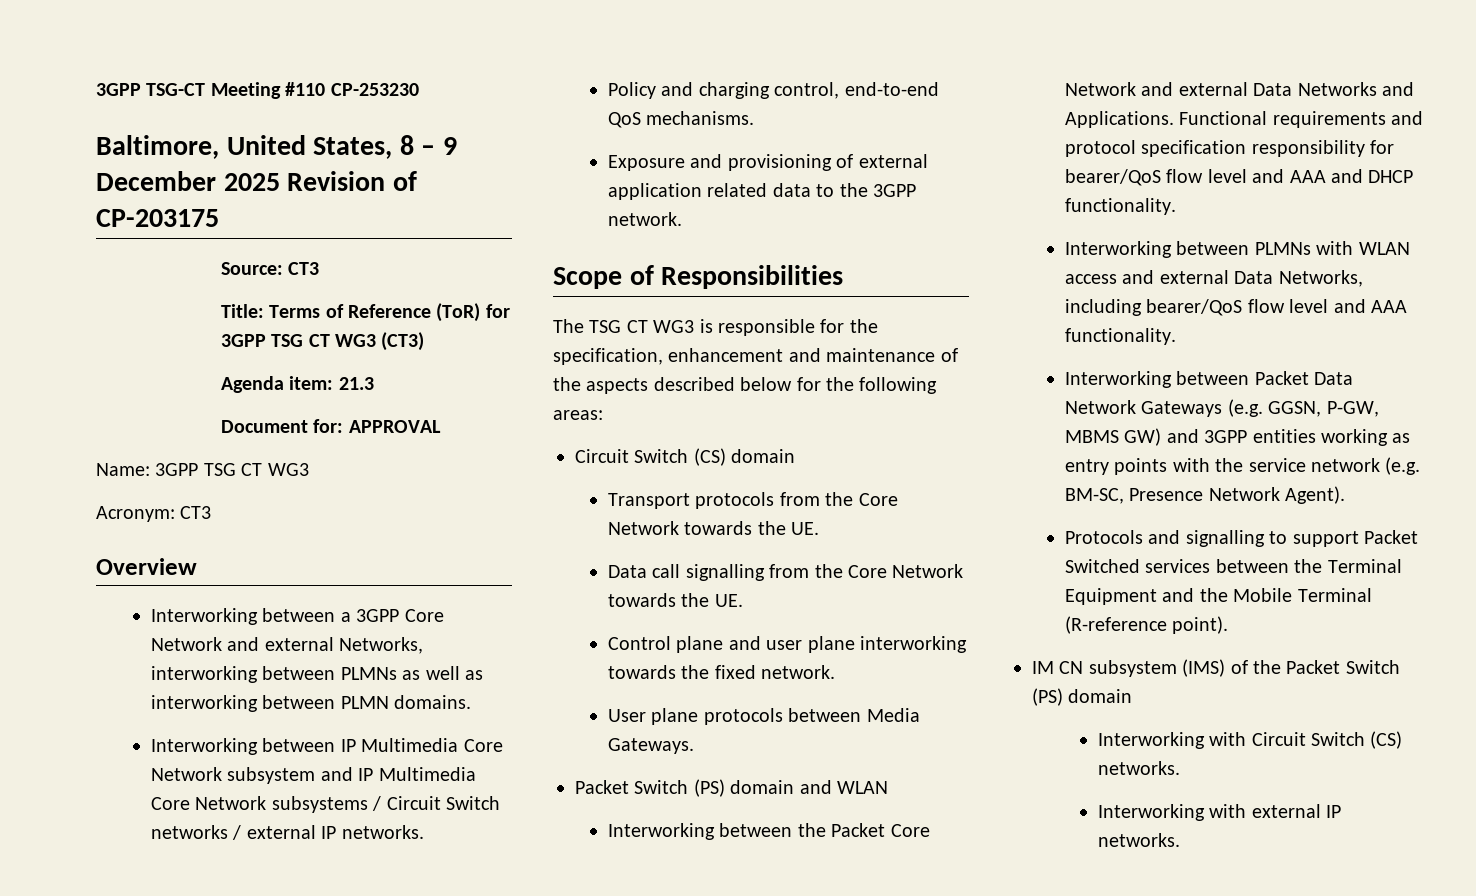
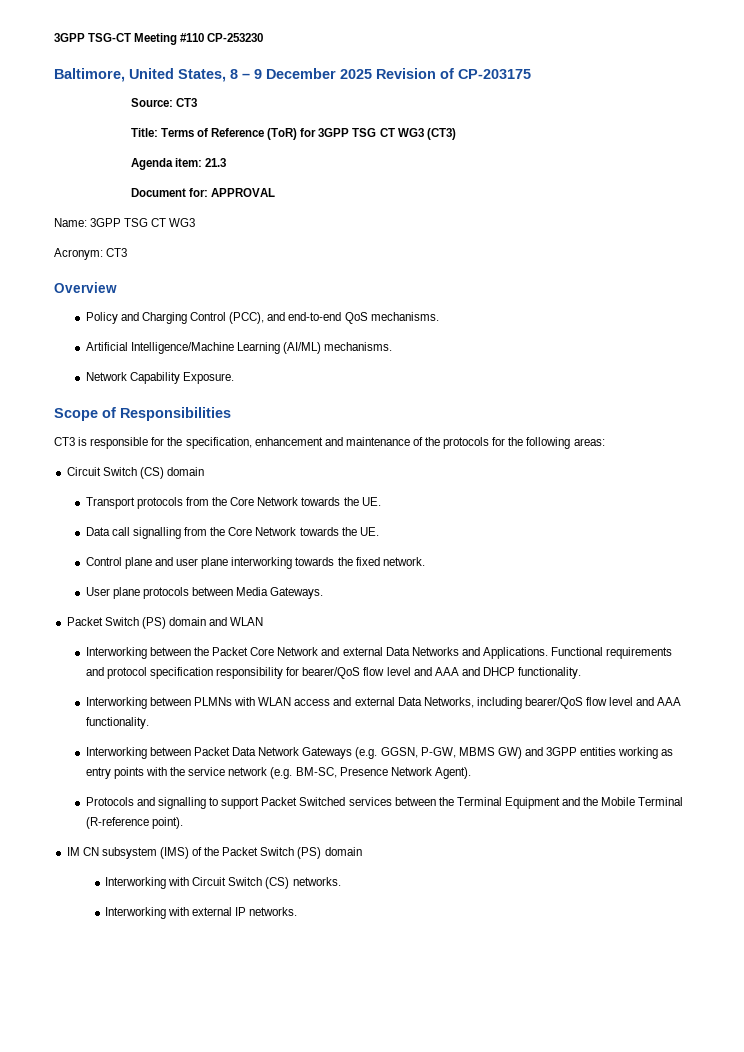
[150,608,444,625] [150,637,424,654] [150,666,483,683] [150,695,472,712] [150,738,503,755] [150,767,476,784] [150,796,500,813] [150,825,424,840] [607,82,939,99] [607,111,755,128] [607,154,928,171] [607,183,916,200] [607,212,682,226] Interworking between a 3GPP Core Network and external Networks, interworking between PLMNs as well as interworking between PLMN domains. // Interworking between IP Multimedia Core Network subsystem and IP Multimedia Core Network subsystems / Circuit Switch networks / external IP networks. // Policy and charging control, end-to-end QoS mechanisms. // Exposure and provisioning of external application related data to the 3GPP network. -> [85,312,439,324] [85,342,393,354] [85,372,235,384] Policy and Charging Control (PCC), and end-to-end QoS mechanisms. // Artificial Intelligence/Machine Learning (AI/ML) mechanisms. // Network Capability Exposure.
[553,319,695,333] The TSG CT WG3 -> [54,437,75,446] CT3
[586,377,793,394] aspects described below -> [443,437,490,449] protocols

